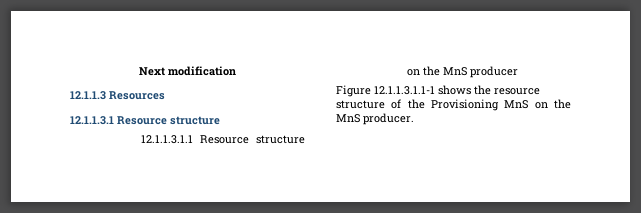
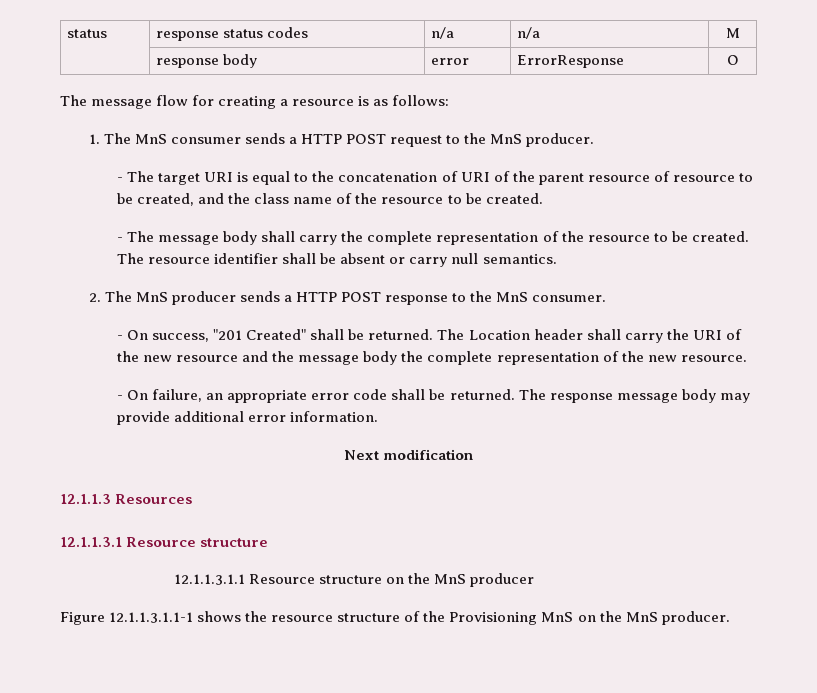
(139, 71) none -> [67,29,108,38] [156,27,309,41] [431,27,455,39] [517,27,541,39] [725,28,740,38] [156,54,258,68] [431,58,470,65] [517,55,625,68] [726,55,739,65] [60,95,450,109] [88,133,595,147] [117,171,753,185] [117,193,543,206] [117,231,749,245] [117,253,557,267] [88,291,607,305] [117,329,742,343] [117,351,747,365] [117,389,750,403] [117,411,379,425] status | response status codes | n/a | n/a | M // | response body | error | ErrorResponse | O // The message flow for creating a resource is as follows: // 1. The MnS consumer sends a HTTP POST request to the MnS producer. // - The target URI is equal to the concatenation of URI of the parent resource of resource to be created, and the class name of the resource to be created. // - The message body shall carry the complete representation of the resource to be created. The resource identifier shall be absent or carry null semantics. // 2. The MnS producer sends a HTTP POST response to the MnS consumer. // - On success, "201 Created" shall be returned. The Location header shall carry the URI of the new resource and the message body the complete representation of the new resource. // - On failure, an appropriate error code shall be returned. The response message body may provide additional error information. //

